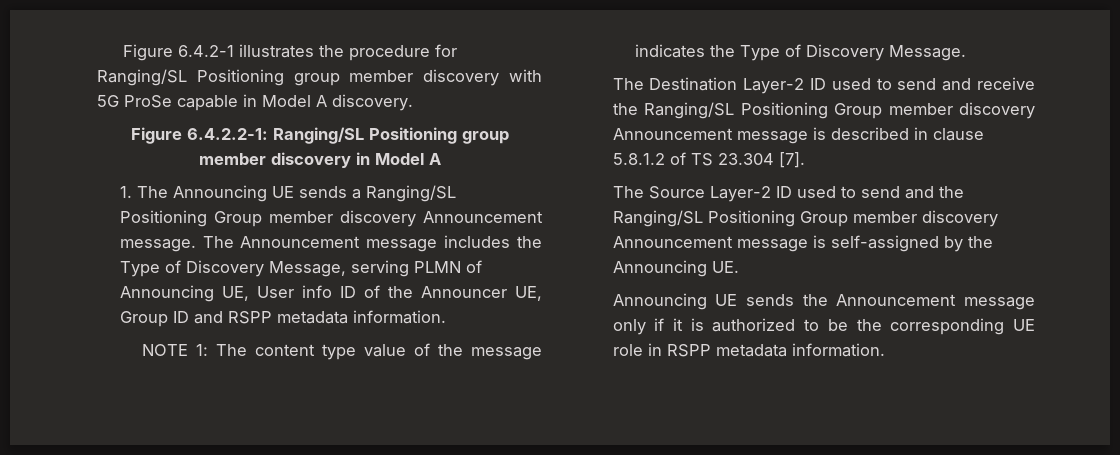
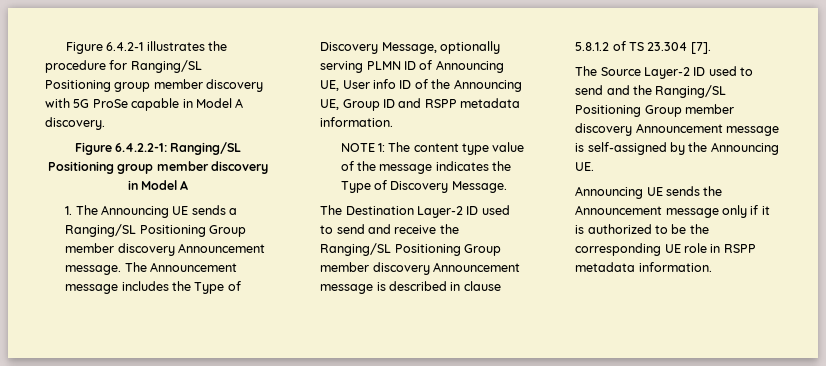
(346, 269) none -> [440,41,501,54] optionally
(461, 267) none -> [404,61,417,70] ID
[420,286,507,298] Announcer -> [453,79,522,92] Announcing

